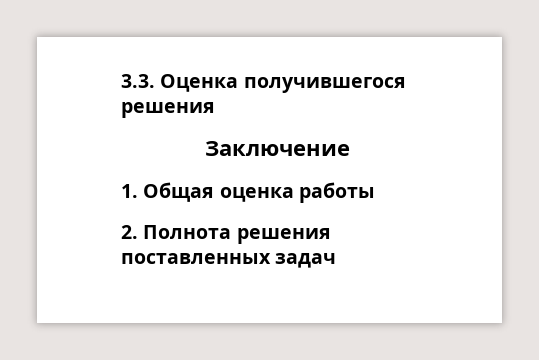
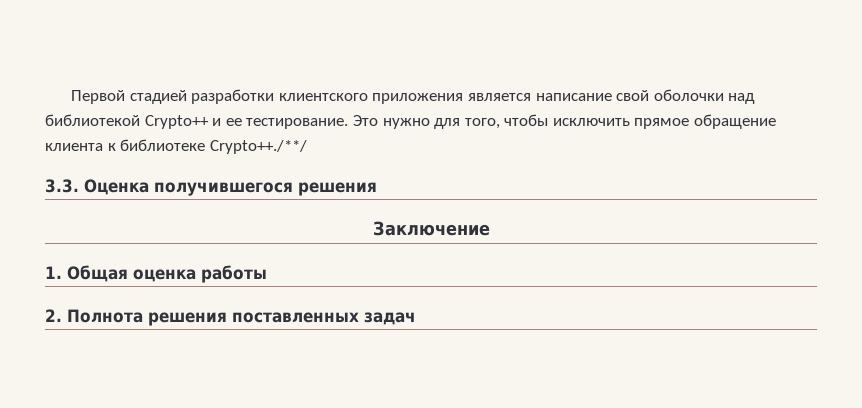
(121, 81) none -> [70,89,756,104] [45,114,777,129] [45,139,307,154] Первой стадией разработки клиентского приложения является написание свой оболочки над библиотекой Crypto++ и ее тестирование. Это нужно для того, чтобы исключить прямое обращение клиента к библиотеке Crypto++./**/ //

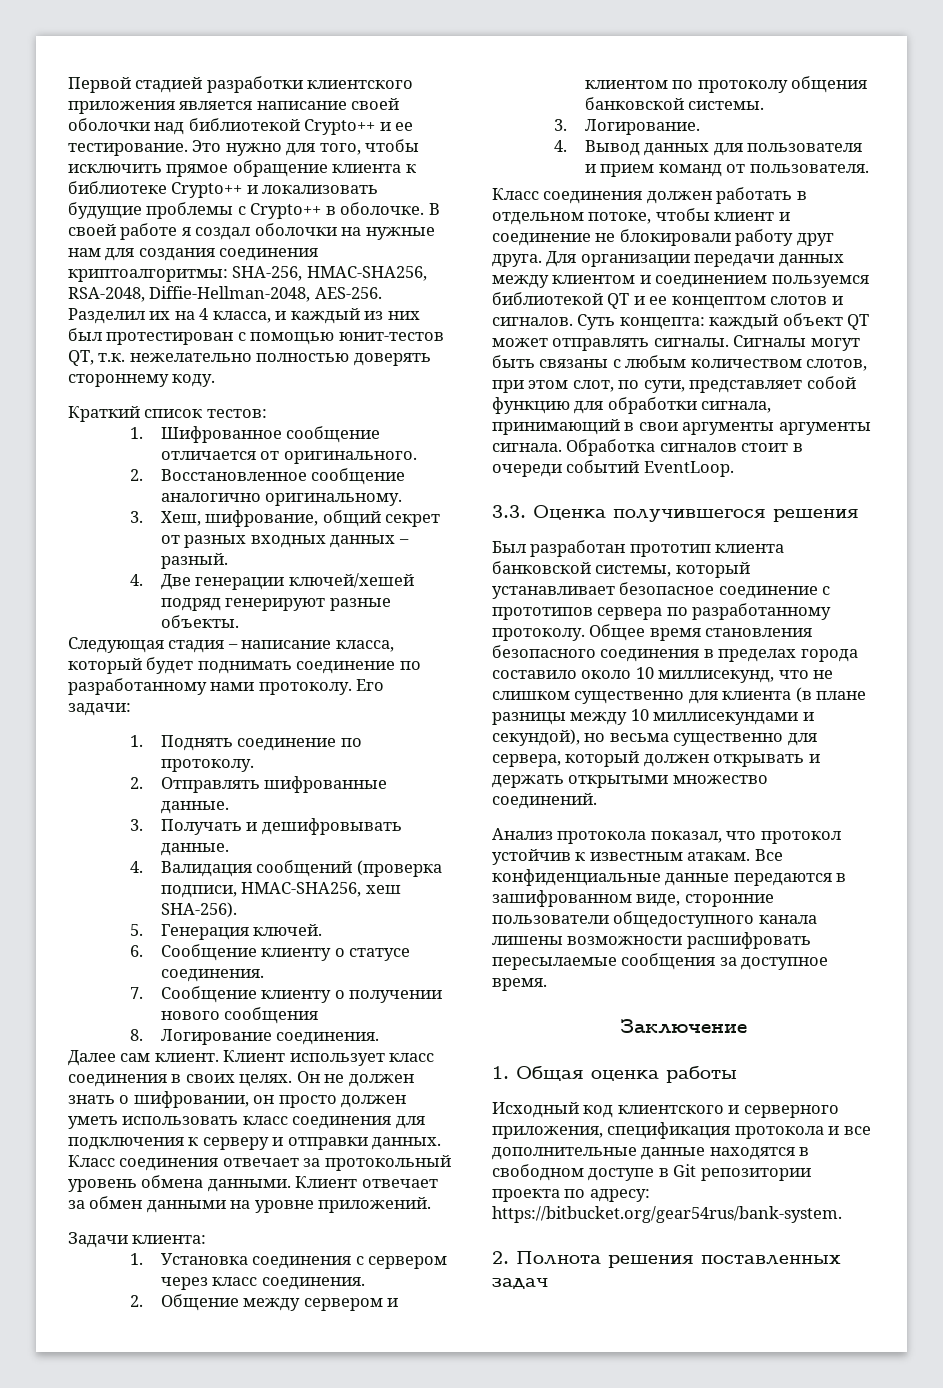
[616,90,650,101] свой -> [351,98,400,110] своей
[209,140,307,154] [45,179,377,196] Crypto++./**/ // 3.3. Оценка получившегося решения -> [171,182,379,198] [68,202,440,219] [68,223,435,240] [68,248,319,261] [68,266,427,282] [68,286,382,302] [68,308,420,324] [68,328,444,345] [68,350,431,366] [68,374,216,387] [68,406,267,422] [129,426,381,443] [160,451,417,464] [129,468,406,485] [160,493,403,506] [129,510,441,527] [160,535,409,548] [160,553,228,569] [129,573,414,590] [160,598,391,611] [160,615,239,628] [68,637,394,653] [68,657,421,674] [68,678,385,695] [68,703,131,716] [129,735,362,751] [160,759,254,772] [129,776,388,793] [160,801,229,814] [129,818,402,835] [160,843,229,856] [129,860,442,877] [160,882,401,898] [160,902,237,918] [129,924,323,940] [129,944,411,961] [160,969,264,982] [129,986,443,1003] [160,1007,319,1024] [129,1029,380,1045] [68,1050,435,1066] [68,1071,414,1087] [68,1091,407,1108] [68,1116,425,1129] [68,1137,442,1150] [68,1155,451,1171] [68,1175,438,1192] [68,1196,432,1213] [68,1232,207,1248] [129,1253,448,1269] [160,1277,365,1290] [129,1294,399,1311] [584,76,868,93] [584,97,765,110] [553,119,700,135] [553,140,863,156] [584,164,869,177] [492,187,807,204] [492,208,790,225] [492,229,834,246] [492,251,844,267] [492,275,869,288] [492,292,843,309] [492,313,870,330] [492,335,860,351] [492,355,868,371] [492,376,856,393] [492,397,772,414] [492,419,871,435] [492,439,803,456] [492,460,734,477] [492,505,859,522] [492,540,785,557] [492,561,750,578] [492,582,831,599] [492,603,832,620] [492,624,813,641] [492,645,858,662] [492,667,834,683] [492,687,867,704] [492,709,814,725] [492,729,817,746] [492,751,820,767] [492,775,768,788] [492,793,597,809] [492,828,841,844] [492,849,783,865] [492,869,847,886] [492,890,774,907] [492,911,817,928] [492,932,811,949] [492,953,829,970] [492,978,547,991] Crypto++ и локализовать будущие проблемы с Crypto++ в оболочке. В своей работе я создал оболочки на нужные нам для создания соединения криптоалгоритмы: SHA-256, HMAC-SHA256, RSA-2048, Diffie-Hellman-2048, AES-256. Разделил их на 4 класса, и каждый из них был протестирован с помощью юнит-тестов QT, т.к. нежелательно полностью доверять стороннему коду. // Краткий список тестов: // 1. Шифрованное сообщение отличается от оригинального. // 2. Восстановленное сообщение аналогично оригинальному. // 3. Хеш, шифрование, общий секрет от разных входных данных – разный. // 4. Две генерации ключей/хешей подряд генерируют разные объекты. // Следующая стадия – написание класса, который будет поднимать соединение по разработанному нами протоколу. Его задачи: // 1. Поднять соединение по протоколу. // 2. Отправлять шифрованные данные. // 3. Получать и дешифровывать данные. // 4. Валидация сообщений (проверка подписи, HMAC-SHA256, хеш SHA-256). // 5. Генерация ключей. // 6. Сообщение клиенту о статусе соединения. // 7. Сообщение клиенту о получении нового сообщения // 8. Логирование соединения. // Далее сам клиент. Клиент использует класс соединения в своих целях. Он не должен знать о шифровании, он просто должен уметь использовать класс соединения для подключения к серверу и отправки данных. Класс соединения отвечает за протокольный уровень обмена данными. Клиент отвечает за обмен данными на уровне приложений. // Задачи клиента: // 1. Установка соединения с сервером через класс соединения. // 2. Общение между сервером и клиентом по протоколу общения банковской системы. // 3. Логирование. // 4. Вывод данных для пользователя и прием команд от пользователя. // Класс соединения должен работать в отдельном потоке, чтобы клиент и соединение не блокировали работу друг друга. Для организации передачи данных между клиентом и соединением пользуемся библиотекой QT и ее концептом слотов и сигналов. Суть концепта: каждый объект QT может отправлять сигналы. Сигналы могут быть связаны с любым количеством слотов, при этом слот, по сути, представляет собой функцию для обработки сигнала, принимающий в свои аргументы аргументы сигнала. Обработка сигналов стоит в очереди событий EventLoop. // 3.3. Оценка получившегося решения // Был разработан прототип клиента банковской системы, который устанавливает безопасное соединение с прототипов сервера по разработанному протоколу. Общее время становления безопасного соединения в пределах города составило около 10 миллисекунд, что не слишком существенно для клиента (в плане разницы между 10 миллисекундами и секундой), но весьма существенно для сервера, который должен открывать и держать открытыми множество соединений. // Анализ протокола показал, что протокол устойчив к известным атакам. Все конфиденциальные данные передаются в зашифрованном виде, сторонние пользователи общедоступного канала лишены возможности расшифровать пересылаемые сообщения за доступное время.
(267, 274) none -> [492,1102,839,1118] [492,1122,871,1139] [492,1147,810,1160] [492,1164,811,1181] [492,1189,650,1202] [492,1206,842,1223] // Исходный код клиентского и серверного приложения, спецификация протокола и все дополнительные данные находятся в свободном доступе в Git репозитории проекта по адресу: https://bitbucket.org/gear54rus/bank-system.

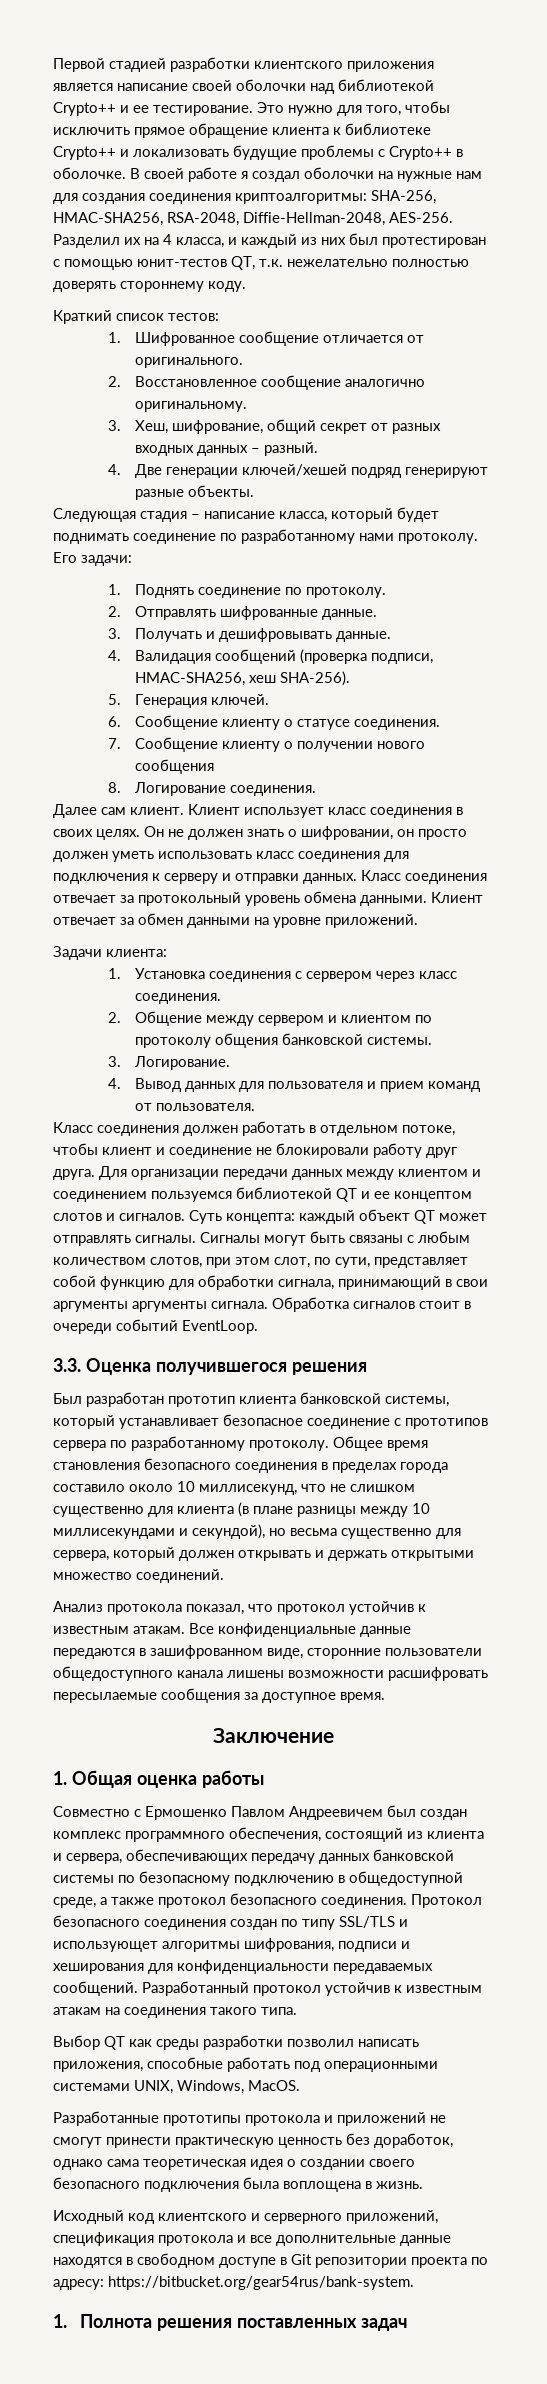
(737, 1074) none -> [53,1805,467,1820] [53,1827,484,1842] [53,1849,454,1864] [53,1871,463,1886] [53,1893,482,1908] [53,1915,408,1930] [53,1938,410,1952] [53,1960,433,1974] [53,1981,482,1996] [53,2007,297,2018] [53,2035,419,2050] [53,2057,438,2072] [53,2080,300,2094] [53,2111,446,2126] [53,2133,453,2148] [53,2159,415,2170] [53,2177,423,2192] // Совместно с Ермошенко Павлом Андреевичем был создан комплекс программного обеспечения, состоящий из клиента и сервера, обеспечивающих передачу данных банковской системы по безопасному подключению в общедоступной среде, а также протокол безопасного соединения. Протокол безопасного соединения создан по типу SSL/TLS и использующет алгоритмы шифрования, подписи и хеширования для конфиденциальности передаваемых сообщений. Разработанный протокол устойчив к известным атакам на соединения такого типа. // Выбор QT как среды разработки позволил написать приложения, способные работать под операционными системами UNIX, Windows, MacOS. // Разработанные прототипы протокола и приложений не смогут принести практическую ценность без доработок, однако сама теоретическая идея о создании своего безопасного подключения была воплощена в жизнь.
[492,1126,603,1139] приложения, -> [346,2210,438,2224] приложений,
[492,1251,509,1264] 2. -> [53,2314,67,2328] 1.

